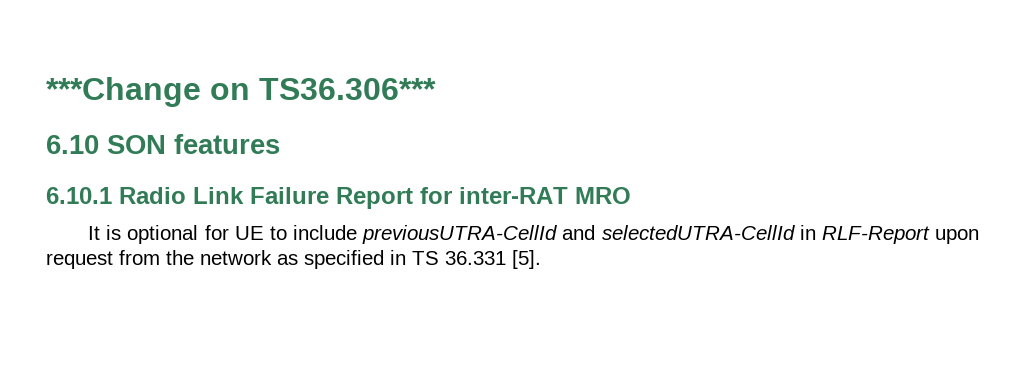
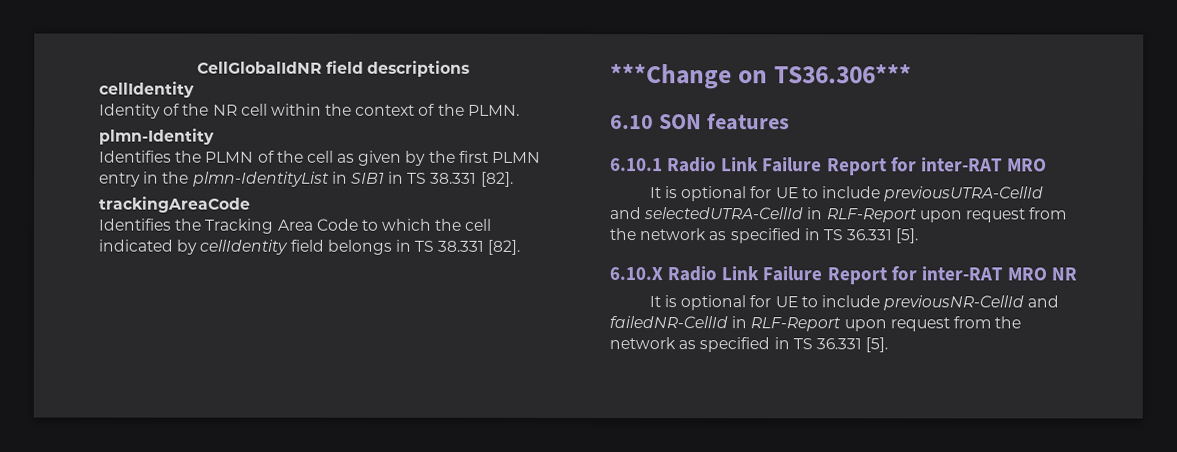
(46, 92) none -> [197,60,470,77] [99,81,195,98] [99,103,520,119] [99,128,215,145] [99,150,542,166] [99,171,514,187] [99,196,251,213] [98,218,493,234] [98,239,521,255] CellGlobalIdNR field descriptions // cellIdentity // Identity of the NR cell within the context of the PLMN. // plmn-Identity // Identifies the PLMN of the cell as given by the first PLMN entry in the plmn-IdentityList in SIB1 in TS 38.331 [82]. // trackingAreaCode // Identifies the Tracking Area Code to which the cell indicated by cellIdentity field belongs in TS 38.331 [82]. //
(541, 259) none -> [609,265,1078,285] [648,295,1060,311] [609,316,1022,332] [609,337,889,353] // 6.10.X Radio Link Failure Report for inter-RAT MRO NR // It is optional for UE to include previousNR-CellId and failedNR-CellId in RLF-Report upon request from the network as specified in TS 36.331 [5].

